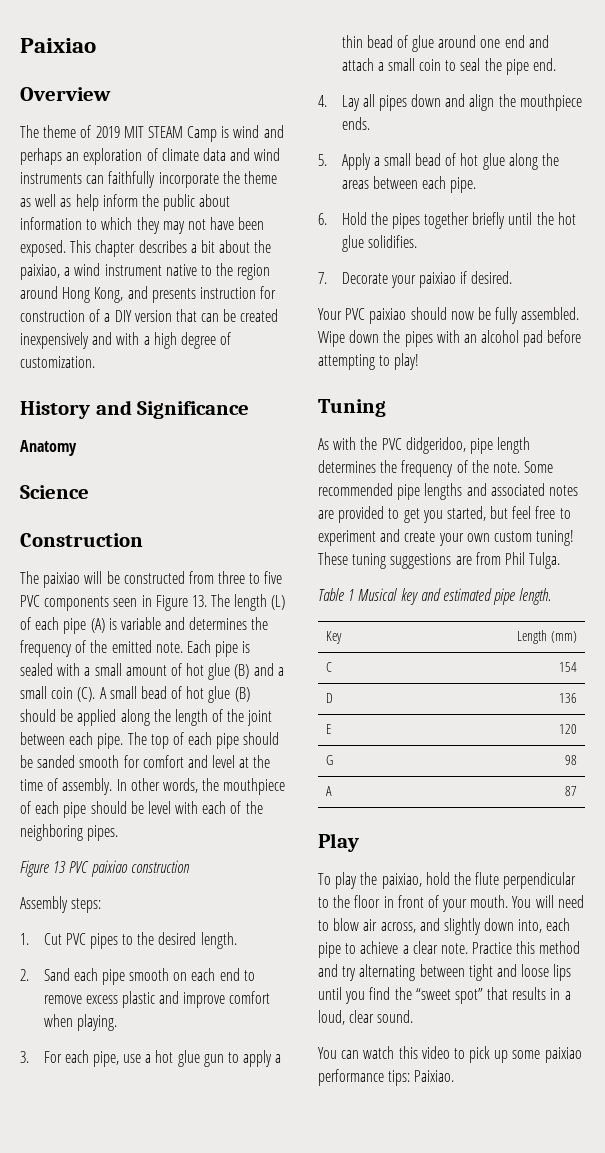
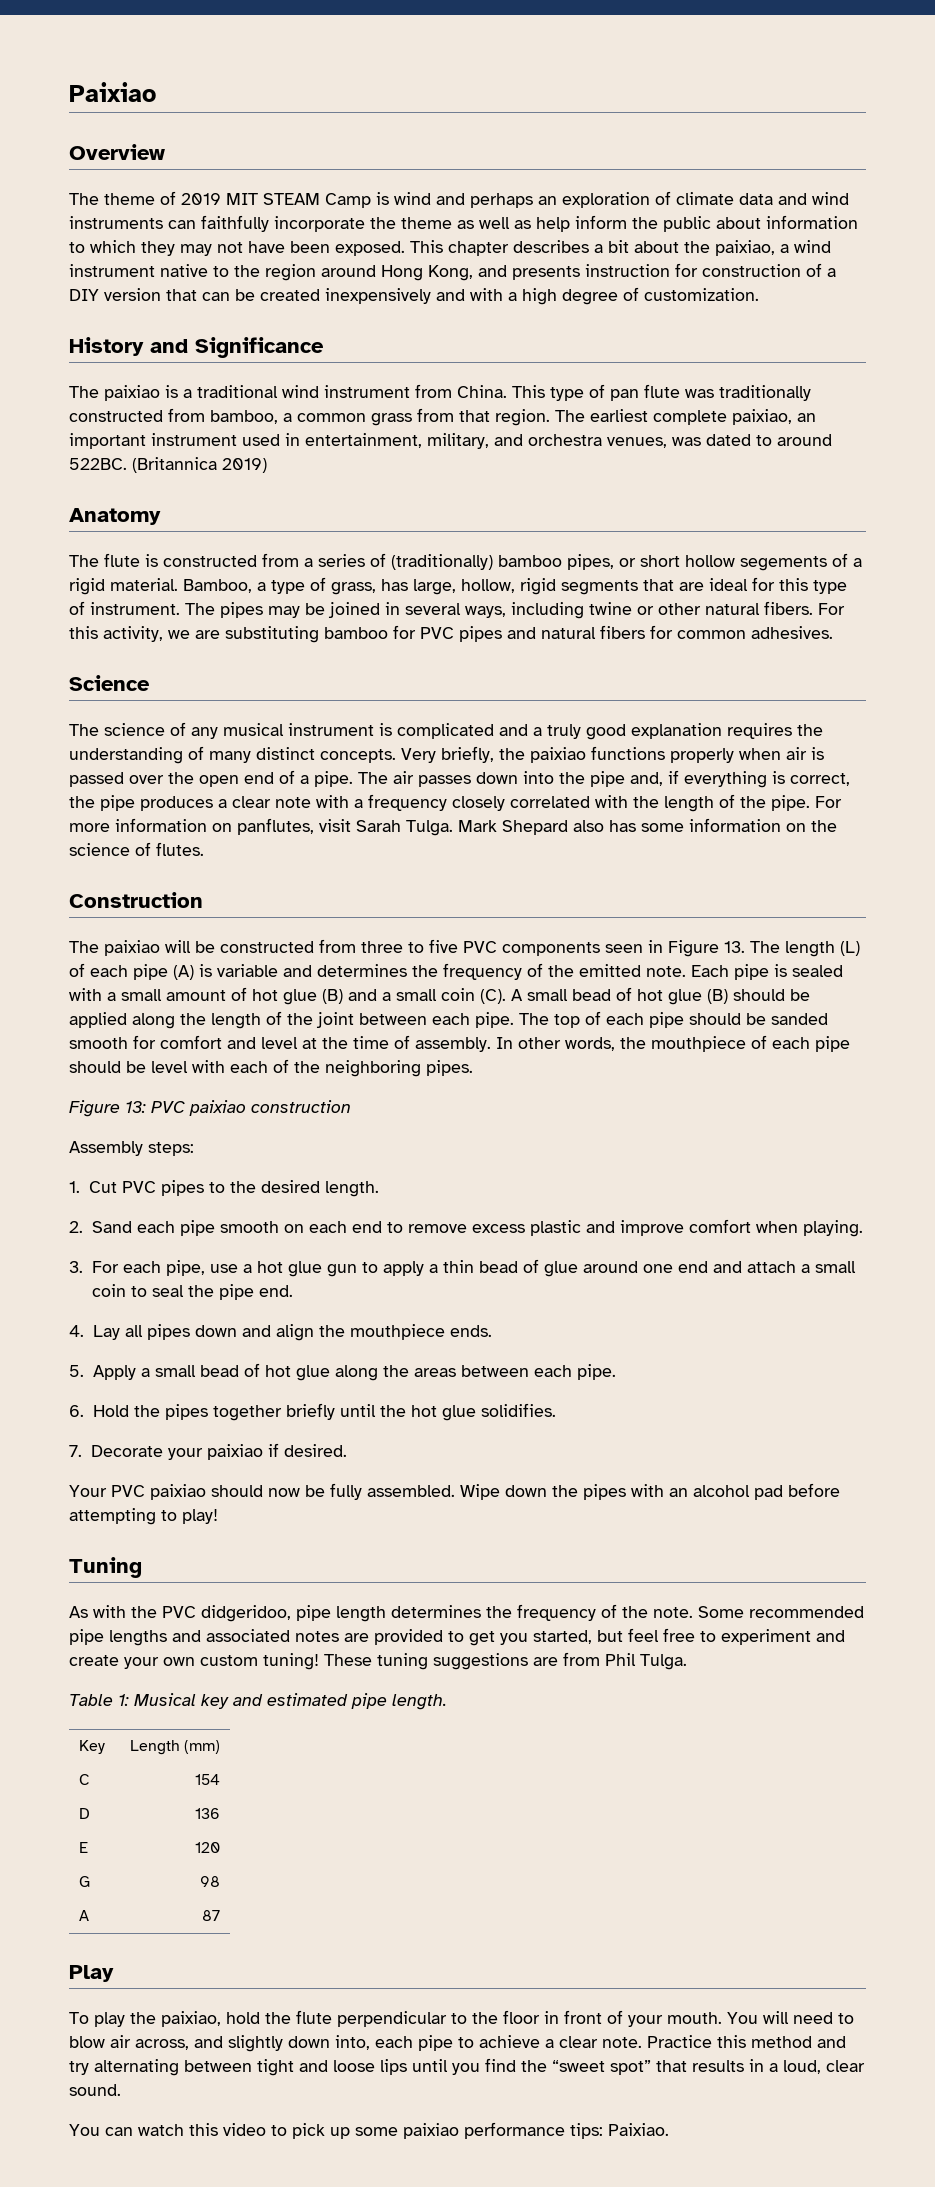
[20,440,77,456] [20,485,89,499] Anatomy // Science -> [69,384,811,401] [69,408,816,426] [69,433,832,449] [69,457,267,473] [69,508,161,525] [69,553,862,571] [69,577,847,595] [69,601,845,619] [69,625,833,643] [69,675,150,691] [69,722,823,740] [69,746,824,764] [69,770,850,788] [69,794,842,812] [69,818,837,836] [69,842,204,856] The paixiao is a traditional wind instrument from China. This type of pan flute was traditionally constructed from bamboo, a common grass from that region. The earliest complete paixiao, an important instrument used in entertainment, military, and orchestra venues, was dated to around 522BC. (Britannica 2019) // Anatomy // The flute is constructed from a series of (traditionally) bamboo pipes, or short hollow segements of a rigid material. Bamboo, a type of grass, has large, hollow, rigid segments that are ideal for this type of instrument. The pipes may be joined in several ways, including twine or other natural fibers. For this activity, we are substituting bamboo for PVC pipes and natural fibers for common adhesives. // Science // The science of any musical instrument is complicated and a truly good explanation requires the understanding of many distinct concepts. Very briefly, the paixiao functions properly when air is passed over the open end of a pipe. The air passes down into the pipe and, if everything is correct, the pipe produces a clear note with a frequency closely correlated with the length of the pipe. For more information on panflutes, visit Sarah Tulga. Mark Shepard also has some information on the science of flutes.
[53,861,67,873] 13 -> [125,1101,146,1113] 13:
[348,589,355,601] 1 -> [118,1694,129,1706] 1:

